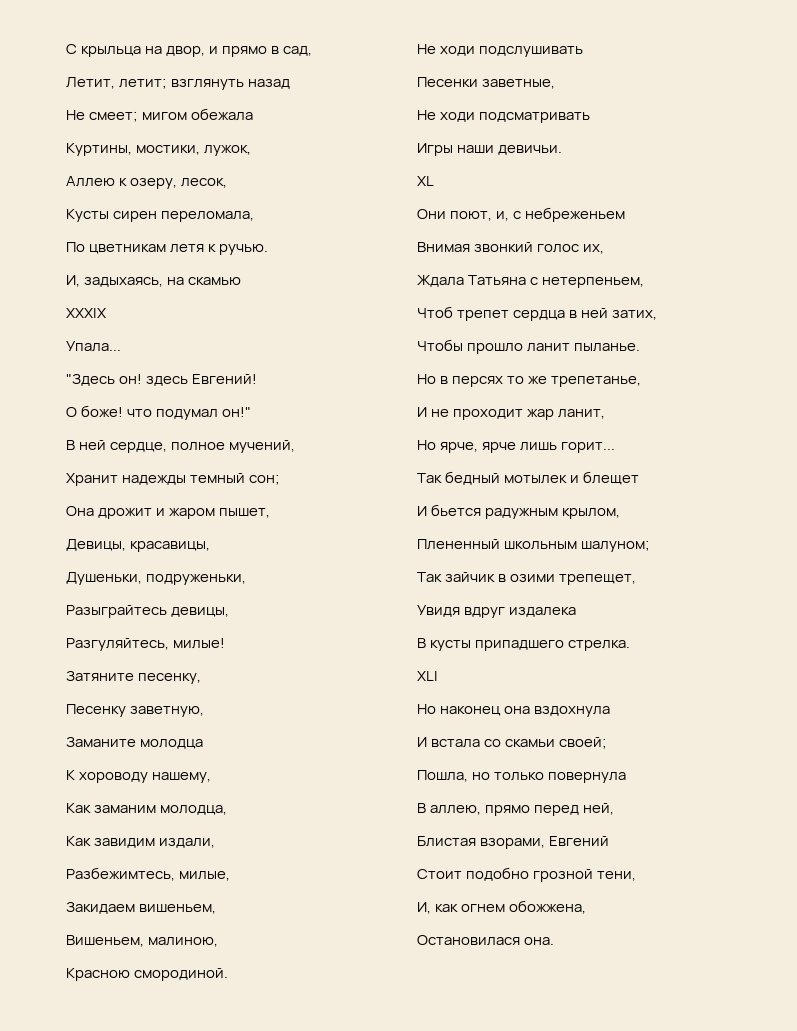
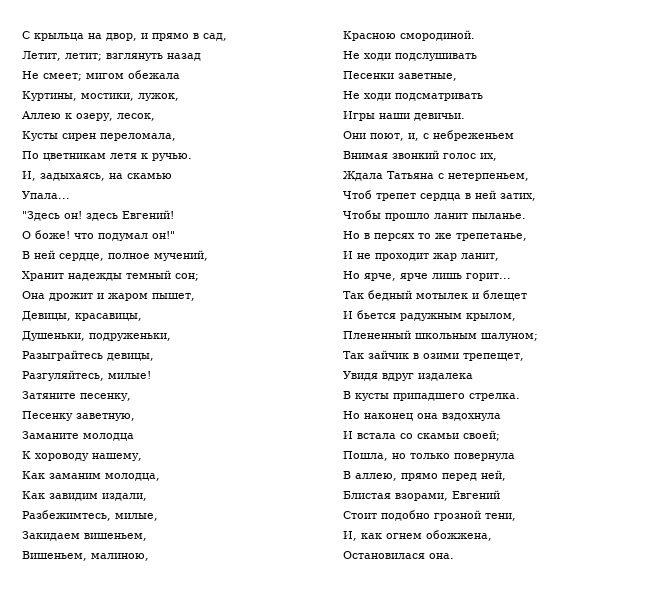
[66,308,106,318] // XXXIX -> (172, 176) none
[417,176,434,186] // ХL -> (465, 117) none
[417,671,438,681] // ХLI -> (520, 397) none

